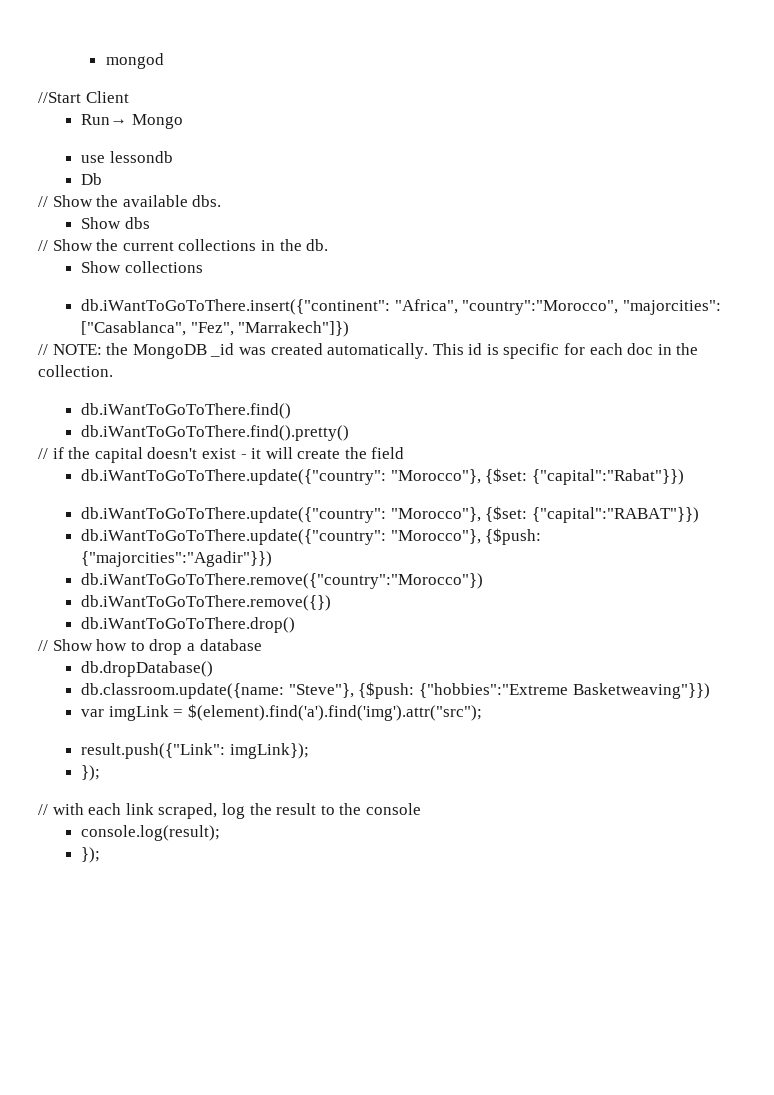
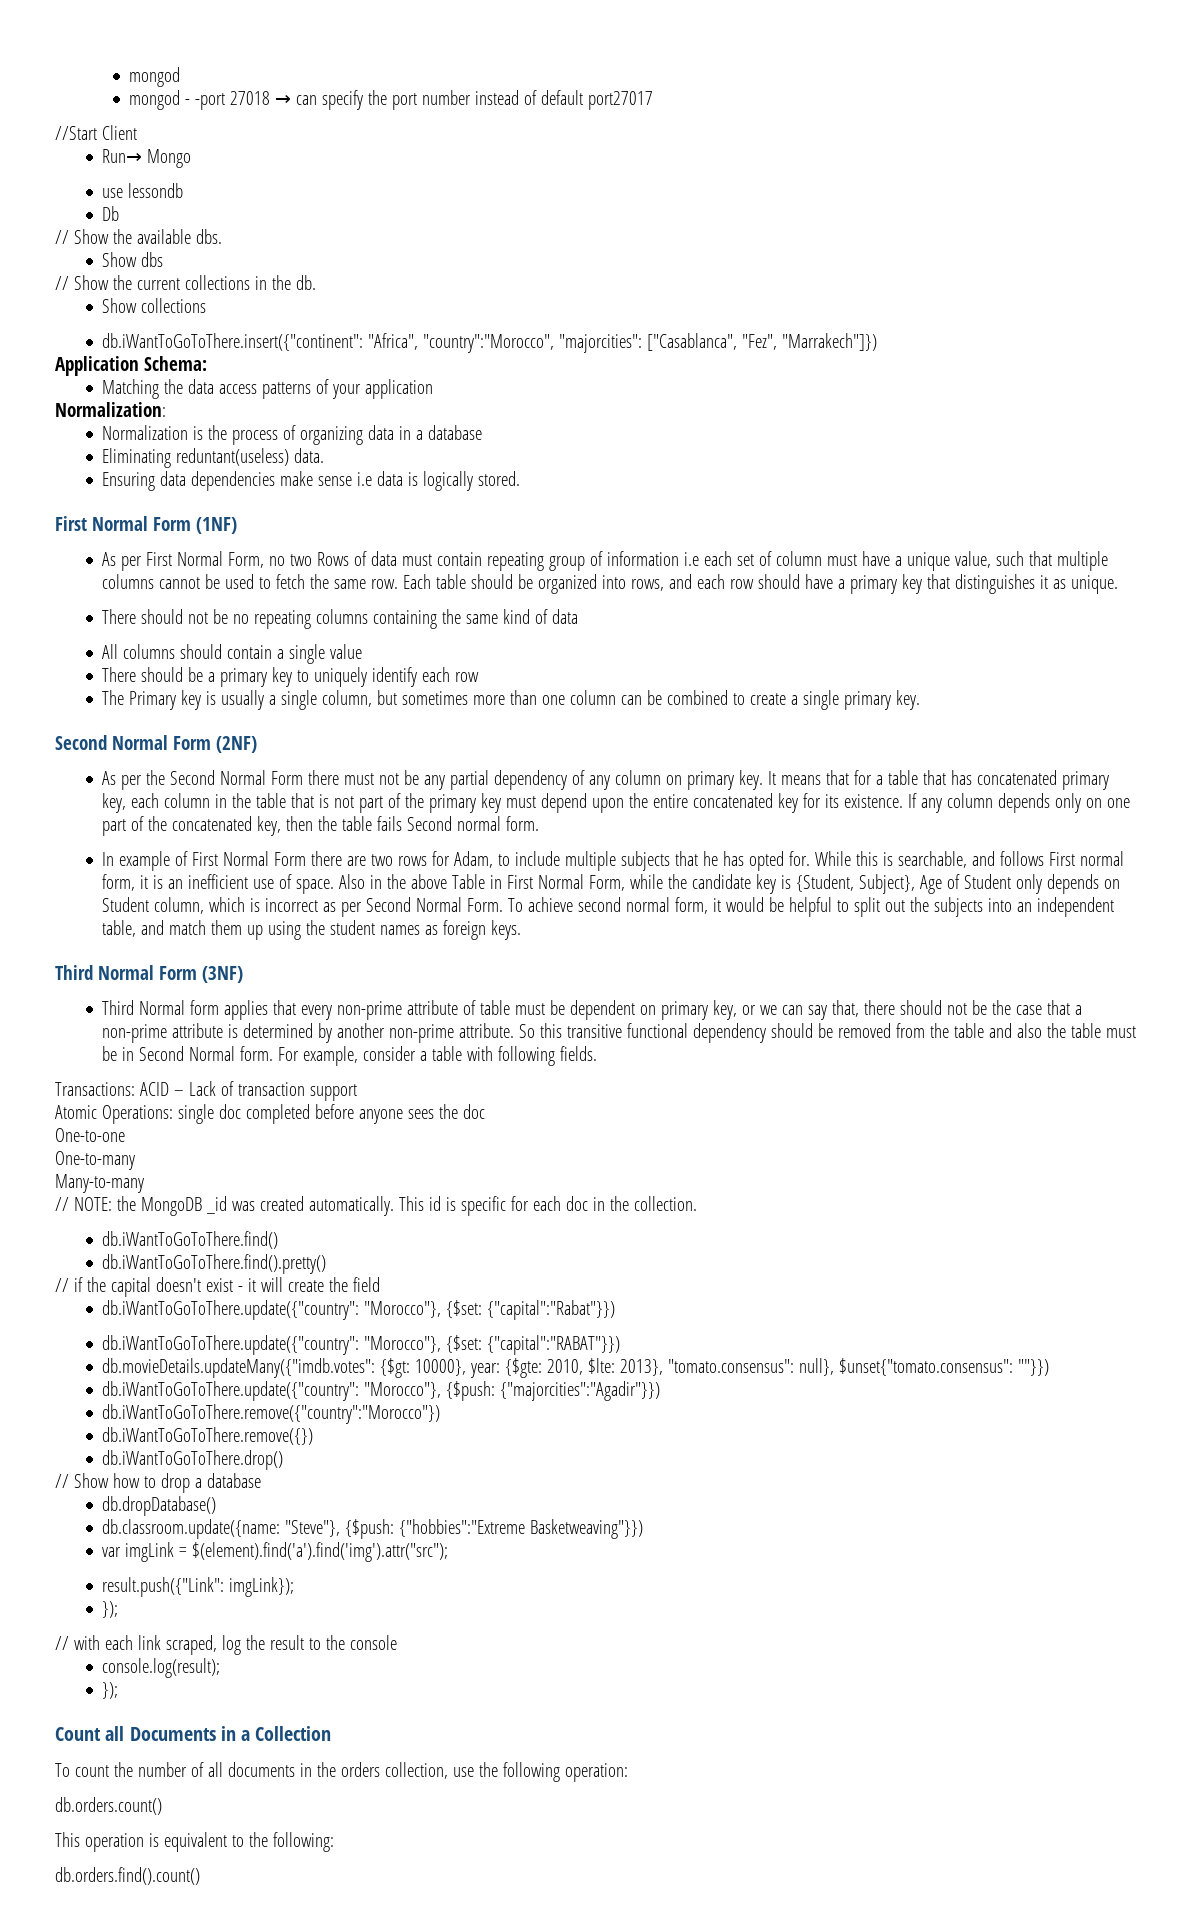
[105,53,164,69] mongod -> [129,67,181,87] [129,90,654,110] mongod // mongod - -port 27018 → can specify the port number instead of default port27017
(350, 329) none -> [55,356,207,376] [102,379,434,399] [55,402,166,417] [102,425,483,445] [102,448,325,468] [102,471,521,491] [55,516,237,534] [102,551,1109,571] [102,574,1119,594] [102,609,579,629] [102,644,363,664] [102,667,480,687] [102,690,921,710] [55,735,257,753] [102,770,1110,790] [102,793,1131,813] [102,816,540,836] [102,851,1125,871] [102,874,1121,894] [102,897,1115,917] [102,920,522,940] [55,965,243,983] [102,1000,1083,1020] [102,1023,1137,1043] [102,1046,598,1066] [55,1081,357,1101] [55,1104,485,1124] [55,1128,125,1142] [55,1151,135,1170] [55,1174,144,1193] // Application Schema: // Matching the data access patterns of your application // Normalization: // Normalization is the process of organizing data in a database // Eliminating reduntant(useless) data. // Ensuring data dependencies make sense i.e data is logically stored. // First Normal Form (1NF) // As per First Normal Form, no two Rows of data must contain repeating group of information i.e each set of column must have a unique value, such that multiple columns cannot be used to fetch the same row. Each table should be organized into rows, and each row should have a primary key that distinguishes it as unique. // There should not be no repeating columns containing the same kind of data // All columns should contain a single value // There should be a primary key to uniquely identify each row // The Primary key is usually a single column, but sometimes more than one column can be combined to create a single primary key. // Second Normal Form (2NF) // As per the Second Normal Form there must not be any partial dependency of any column on primary key. It means that for a table that has concatenated primary key, each column in the table that is not part of the primary key must depend upon the entire concatenated key for its existence. If any column depends only on one part of the concatenated key, then the table fails Second normal form. // In example of First Normal Form there are two rows for Adam, to include multiple subjects that he has opted for. While this is searchable, and follows First normal form, it is an inefficient use of space. Also in the above Table in First Normal Form, while the candidate key is {Student, Subject}, Age of Student only depends on Student column, which is incorrect as per Second Normal Form. To achieve second normal form, it would be helpful to split out the subjects into an independent table, and match them up using the student names as foreign keys. // Third Normal Form (3NF) // Third Normal form applies that every non-prime attribute of table must be dependent on primary key, or we can say that, there should not be the case that a non-prime attribute is determined by another non-prime attribute. So this transitive functional dependency should be removed from the table and also the table must be in Second Normal form. For example, consider a table with following fields. // Transactions: ACID – Lack of transaction support // Atomic Operations: single doc completed before anyone sees the doc // One-to-one // One-to-many // Many-to-many
(700, 515) none -> [102,1358,1050,1378] // db.movieDetails.updateMany({"imdb.votes": {$gt: 10000}, year: {$gte: 2010, $lte: 2013}, "tomato.consensus": null}, $unset{"tomato.consensus": ""}})
(101, 855) none -> [55,1726,332,1741] [55,1762,628,1782] [55,1797,162,1815] [55,1832,334,1852] [55,1867,200,1885] // Count all Documents in a Collection // To count the number of all documents in the orders collection, use the following operation: // db.orders.count() // This operation is equivalent to the following: // db.orders.find().count()

